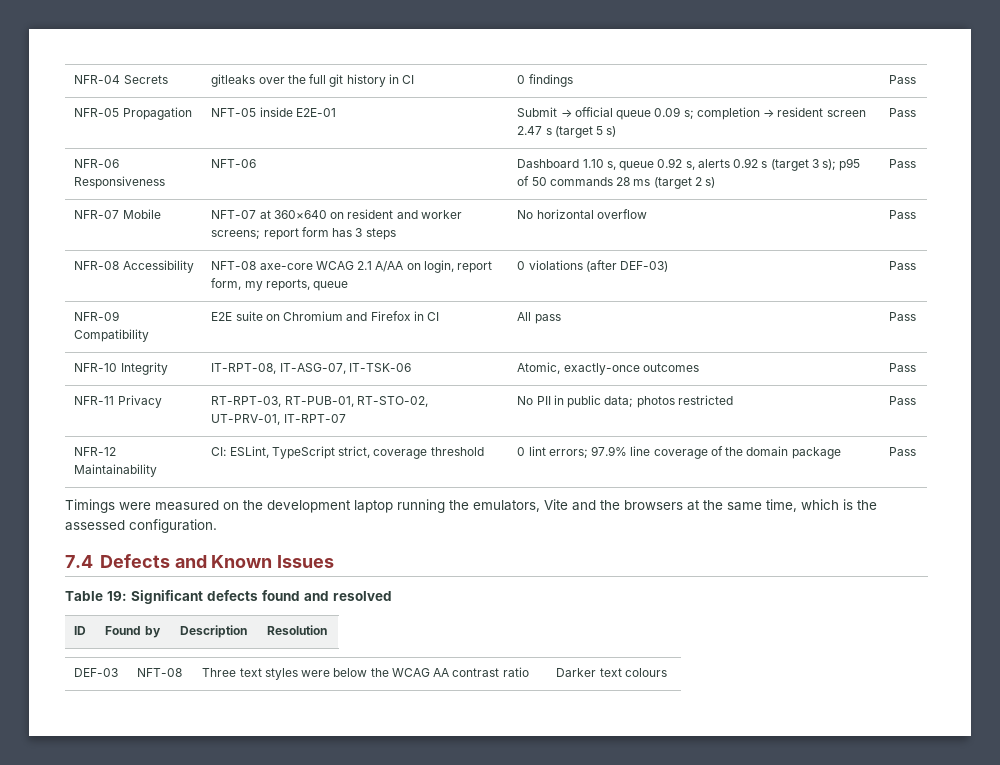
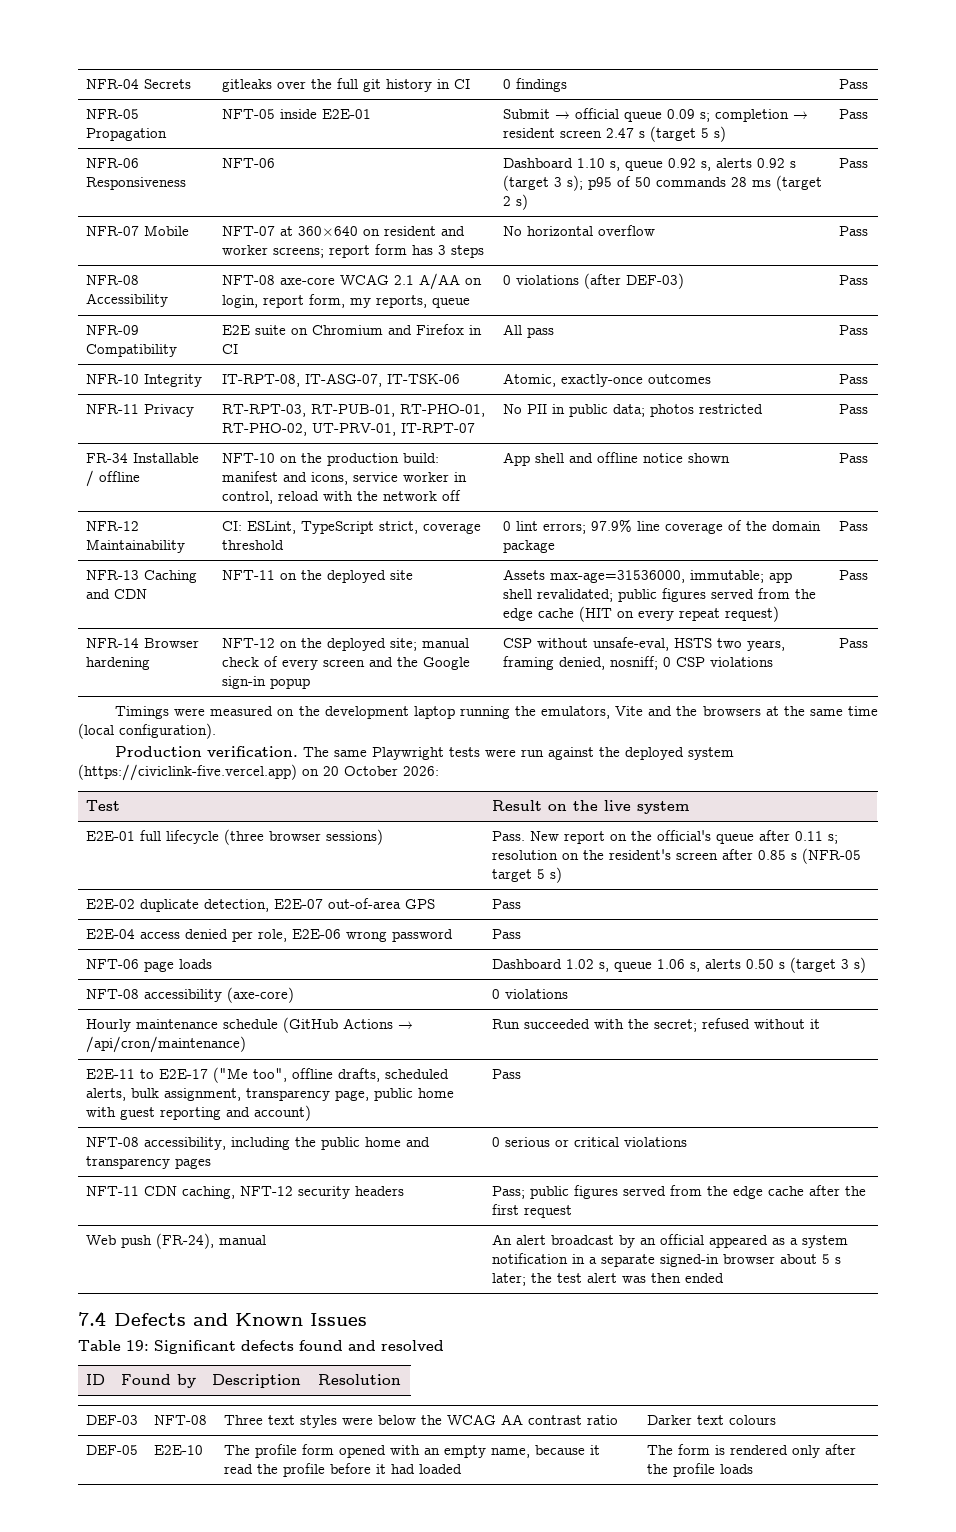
[356,396,428,407] RT-STO-02, -> [399,404,485,417] [221,423,307,436] RT-PHO-01, RT-PHO-02,
(917, 400) none -> [85,453,199,463] [85,470,140,487] [221,453,439,466] [221,471,467,485] [221,490,461,504] [502,452,730,466] [838,453,868,463] // FR-34 Installable / offline | NFT-10 on the production build: manifest and icons, service worker in control, reload with the network off | App shell and offline notice shown | Pass
(917, 451) none -> [85,570,197,583] [85,589,147,599] [221,570,413,583] [502,569,792,583] [502,588,816,602] [502,606,779,622] [838,570,868,580] [85,638,199,648] [85,657,150,670] [221,638,469,651] [221,656,470,670] [221,676,310,689] [502,637,785,651] [502,656,773,670] [838,638,868,648] // NFR-13 Caching and CDN | NFT-11 on the deployed site | Assets max-age=31536000, immutable; app shell revalidated; public figures served from the edge cache (HIT on every repeat request) | Pass // NFR-14 Browser hardening | NFT-12 on the deployed site; manual check of every screen and the Google sign-in popup | CSP without unsafe-eval, HSTS two years, framing denied, nosniff; 0 CSP violations | Pass
[766,499,877,512] [65,519,217,533] time, which is the assessed configuration. -> [847,706,878,716] [78,723,216,739] [115,746,735,760] [78,764,439,781] [85,800,120,811] [491,800,689,814] [85,829,383,845] [491,830,838,844] [491,848,861,864] [491,867,562,883] [85,898,435,912] [491,899,521,909] [85,929,453,942] [491,929,521,939] [85,959,212,972] [491,957,866,973] [85,987,294,1003] [491,989,568,999] [85,1017,413,1033] [85,1036,246,1053] [491,1018,820,1032] [85,1067,449,1083] [85,1088,454,1101] [85,1105,311,1121] [491,1069,521,1079] [85,1137,430,1150] [85,1156,211,1169] [491,1137,687,1147] [85,1186,404,1199] [491,1185,866,1199] [491,1204,572,1218] [85,1233,266,1249] [491,1234,848,1248] [491,1253,841,1267] [491,1273,724,1286] time (local configuration). // Production verification. The same Playwright tests were run against the deployed system (https://civiclink-five.vercel.app) on 20 October 2026: // Test | Result on the live system // E2E-01 full lifecycle (three browser sessions) | Pass. New report on the official's queue after 0.11 s; resolution on the resident's screen after 0.85 s (NFR-05 target 5 s) // E2E-02 duplicate detection, E2E-07 out-of-area GPS | Pass // E2E-04 access denied per role, E2E-06 wrong password | Pass // NFT-06 page loads | Dashboard 1.02 s, queue 1.06 s, alerts 0.50 s (target 3 s) // NFT-08 accessibility (axe-core) | 0 violations // Hourly maintenance schedule (GitHub Actions → /api/cron/maintenance) | Run succeeded with the secret; refused without it // E2E-11 to E2E-17 ("Me too", offline drafts, scheduled alerts, bulk assignment, transparency page, public home with guest reporting and account) | Pass // NFT-08 accessibility, including the public home and transparency pages | 0 serious or critical violations // NFT-11 CDN caching, NFT-12 security headers | Pass; public figures served from the edge cache after the first request // Web push (FR-24), manual | An alert broadcast by an official appeared as a system notification in a separate signed-in browser about 5 s later; the test alert was then ended
(667, 672) none -> [85,1445,138,1455] [153,1445,203,1455] [223,1444,600,1458] [223,1463,462,1477] [646,1444,856,1458] [646,1463,753,1477] // DEF-05 | E2E-10 | The profile form opened with an empty name, because it read the profile before it had loaded | The form is rendered only after the profile loads

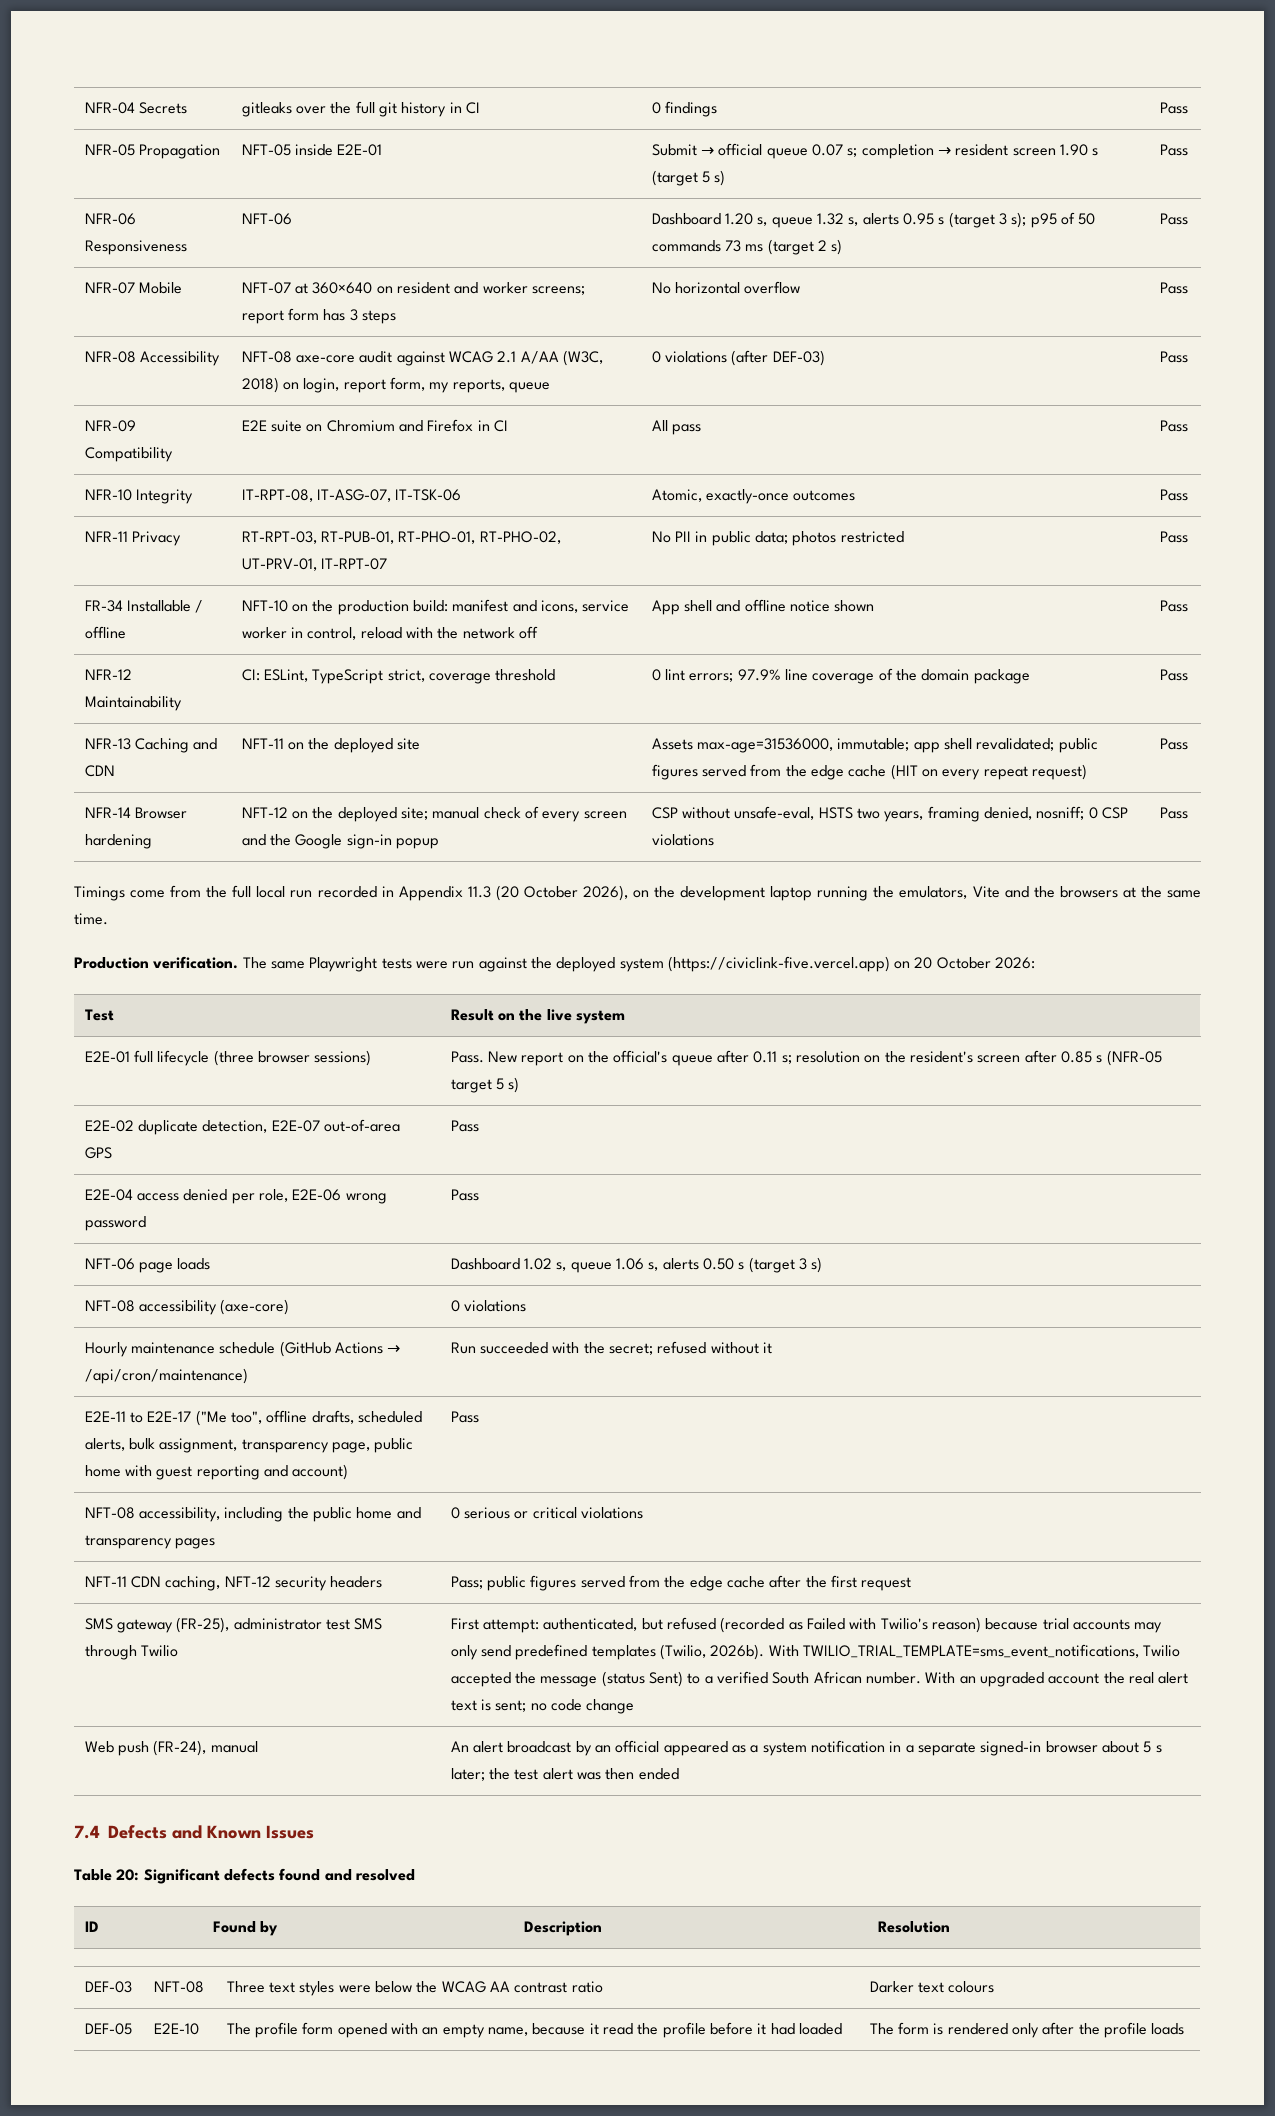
[666,109,695,119] 0.09 -> [812,144,844,156] 0.07
[605,128,634,138] 2.47 -> [1059,144,1088,156] 1.90
[576,158,785,171] 1.10 s, queue 0.92 s, alerts 0.92 -> [725,213,935,228] 1.20 s, queue 1.32 s, alerts 0.95
[730,177,747,187] 28 -> [725,240,742,252] 73
(335, 281) none -> [359,351,445,366] audit against
(460, 281) none -> [563,350,604,366] [241,377,279,393] (W3C, 2018)
[174,706,274,716] were measured -> [130,885,628,901] come from the full local run recorded in Appendix 11.3 (20 October 2026),
[847,706,878,716] [78,723,216,739] time (local configuration). -> [74,913,108,925] time.
(572, 1211) none -> [84,1617,383,1633] [84,1645,179,1660] [450,1617,1163,1633] [450,1644,1181,1660] [450,1671,1189,1687] [450,1699,635,1714] // SMS gateway (FR-25), administrator test SMS through Twilio | First attempt: authenticated, but refused (recorded as Failed with Twilio's reason) because trial accounts may only send predefined templates (Twilio, 2026b). With TWILIO_TRIAL_TEMPLATE=sms_event_notifications, Twilio accepted the message (status Sent) to a verified South African number. With an upgraded account the real alert text is sent; no code change
[126,1340,149,1351] 19: -> [116,1869,140,1881] 20:

